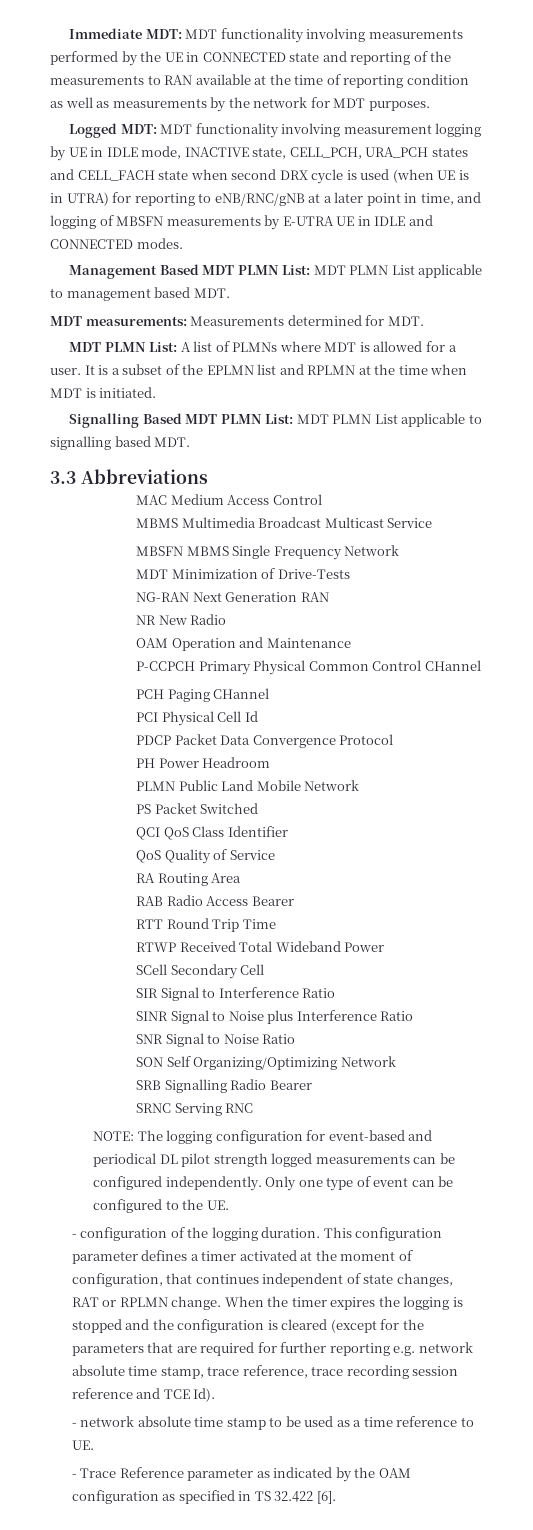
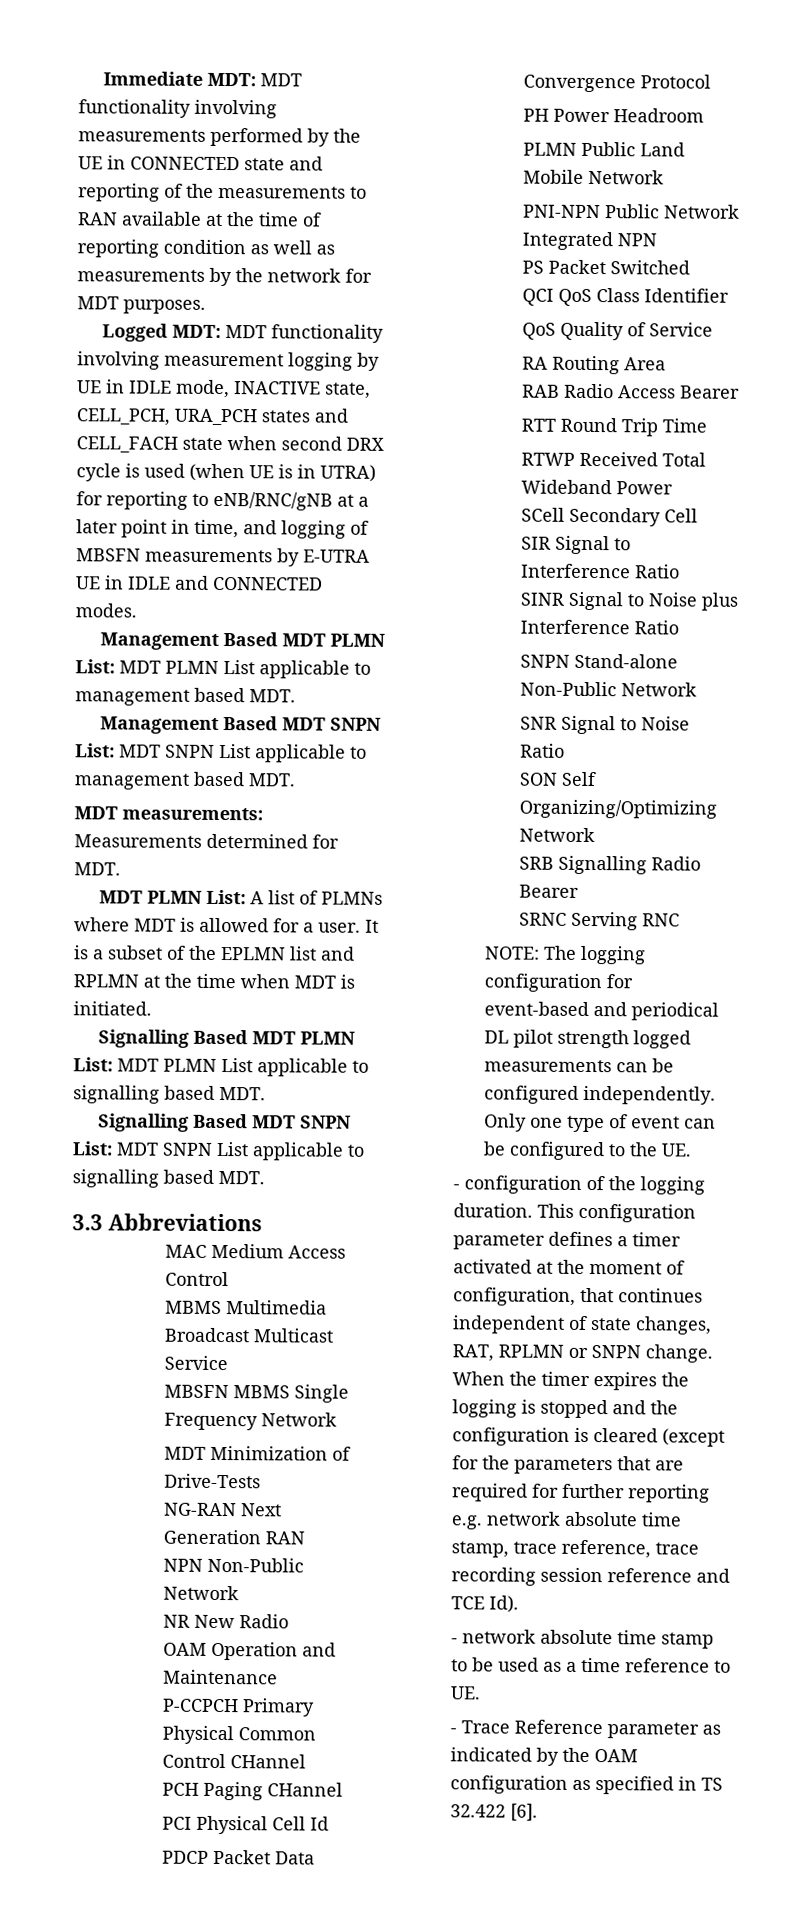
(230, 293) none -> [99,716,381,734] [75,743,367,763] [74,771,296,790] // Management Based MDT SNPN List: MDT SNPN List applicable to management based MDT.
(191, 442) none -> [97,1113,351,1132] [72,1141,364,1161] [72,1169,265,1188] // Signalling Based MDT SNPN List: MDT SNPN List applicable to signalling based MDT.
(329, 597) none -> [163,1557,304,1573] [163,1585,239,1601] // NPN Non-Public Network
(360, 785) none -> [523,204,740,219] [522,231,657,251] // PNI-NPN Public Network Integrated NPN
(414, 1016) none -> [520,653,678,669] [520,681,697,697] // SNPN Stand-alone Non-Public Network
[71,1297,168,1307] RAT or RPLMN -> [452,1344,642,1362] RAT, RPLMN or SNPN

